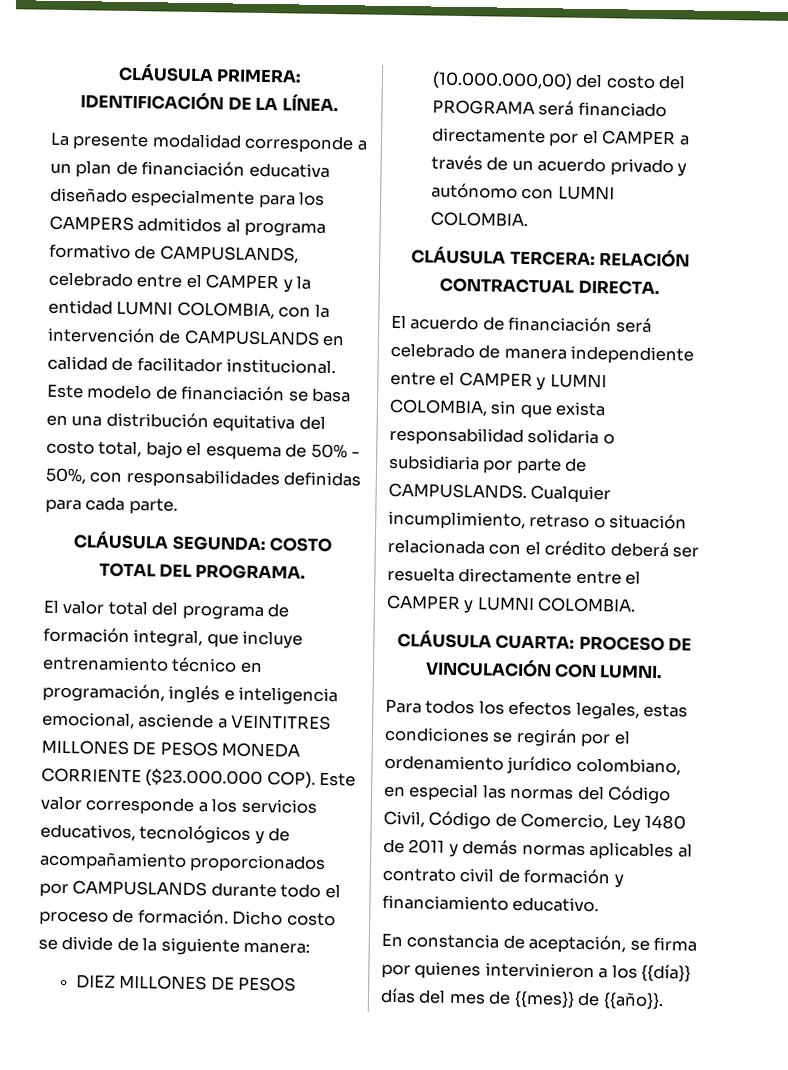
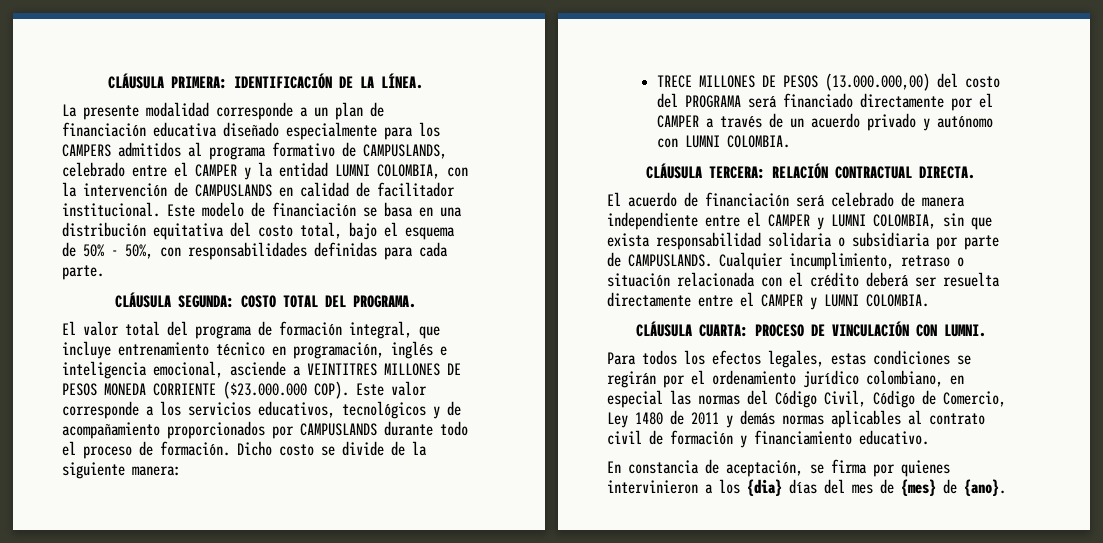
[75,974,297,992] [431,71,573,91] DIEZ MILLONES DE PESOS (10.000.000,00) -> [656,73,930,91] TRECE MILLONES DE PESOS (13.000.000,00)
[641,963,692,983] {{día}} -> [747,479,782,497] {dia}
[513,990,664,1011] {{mes}} de {{año}}. -> [901,479,1006,497] {mes} de {ano}.

